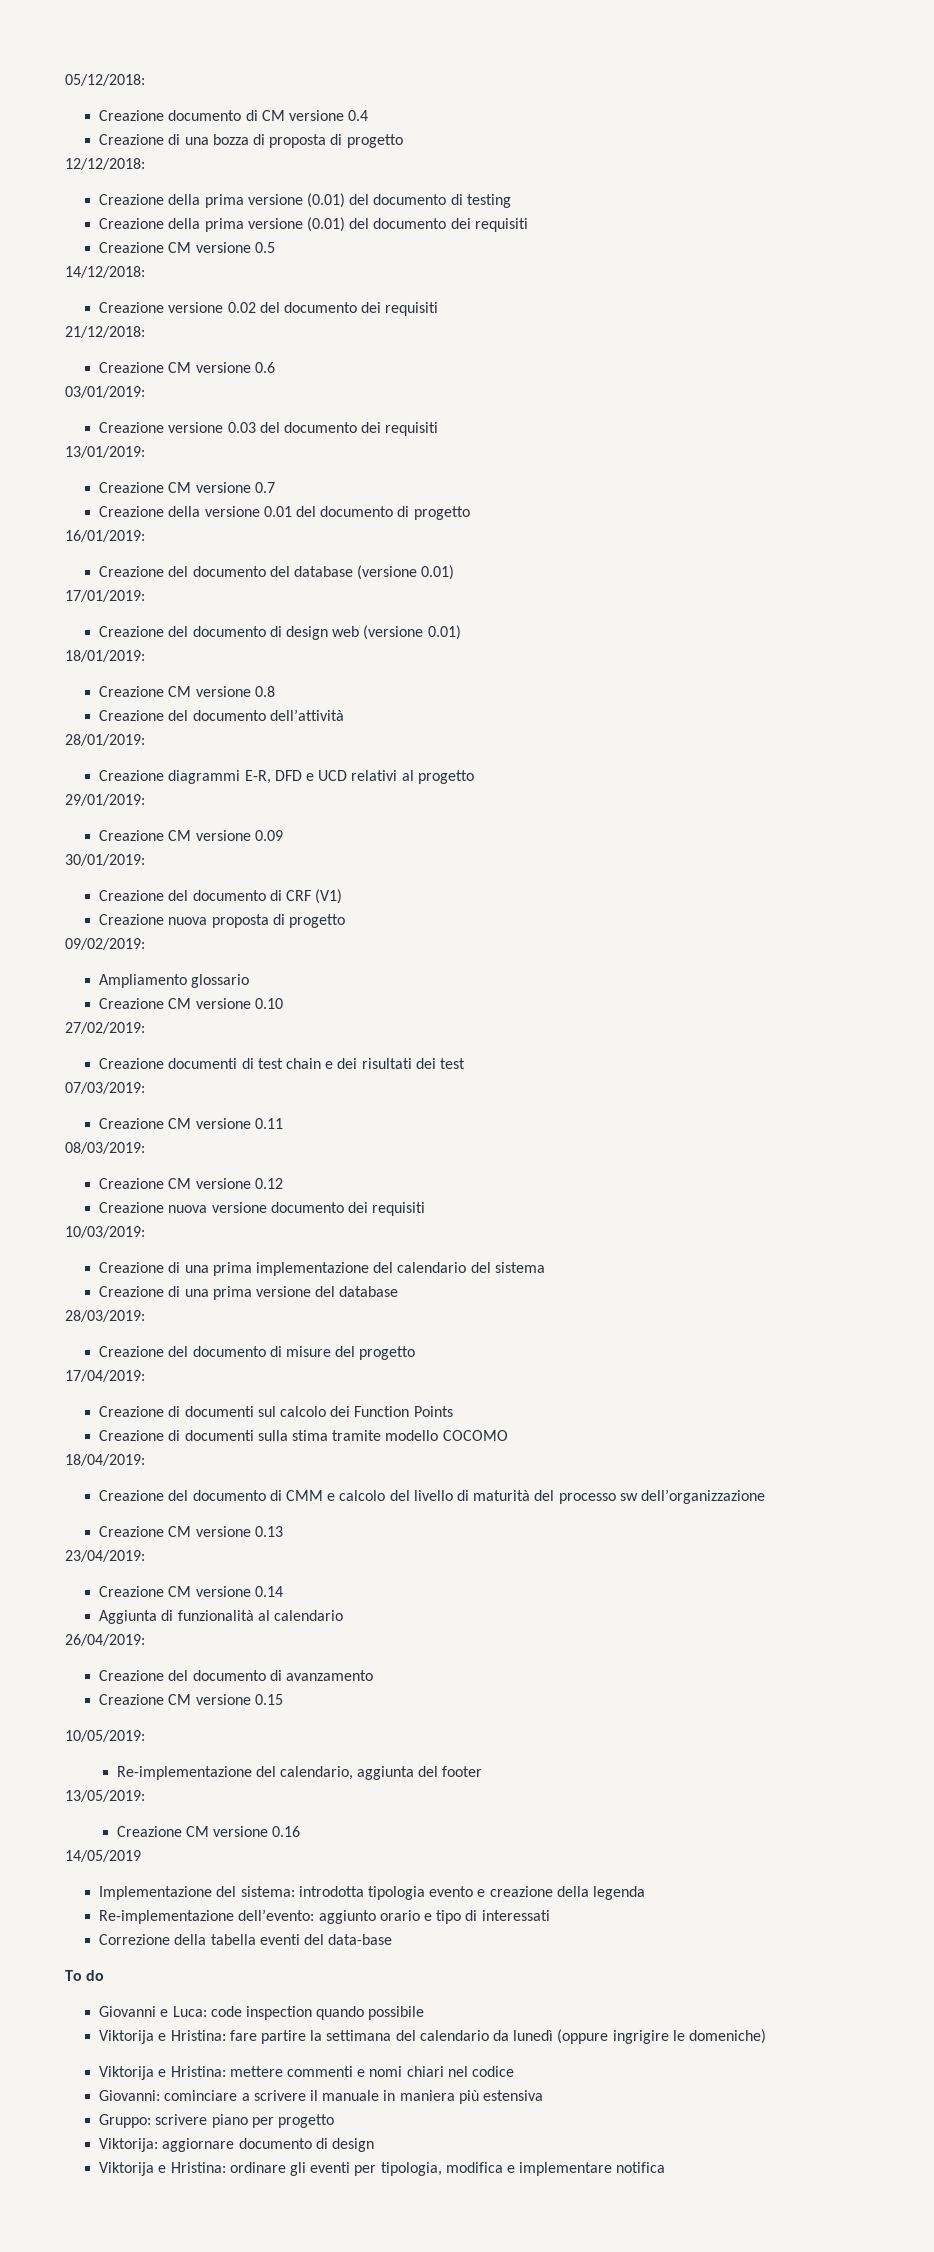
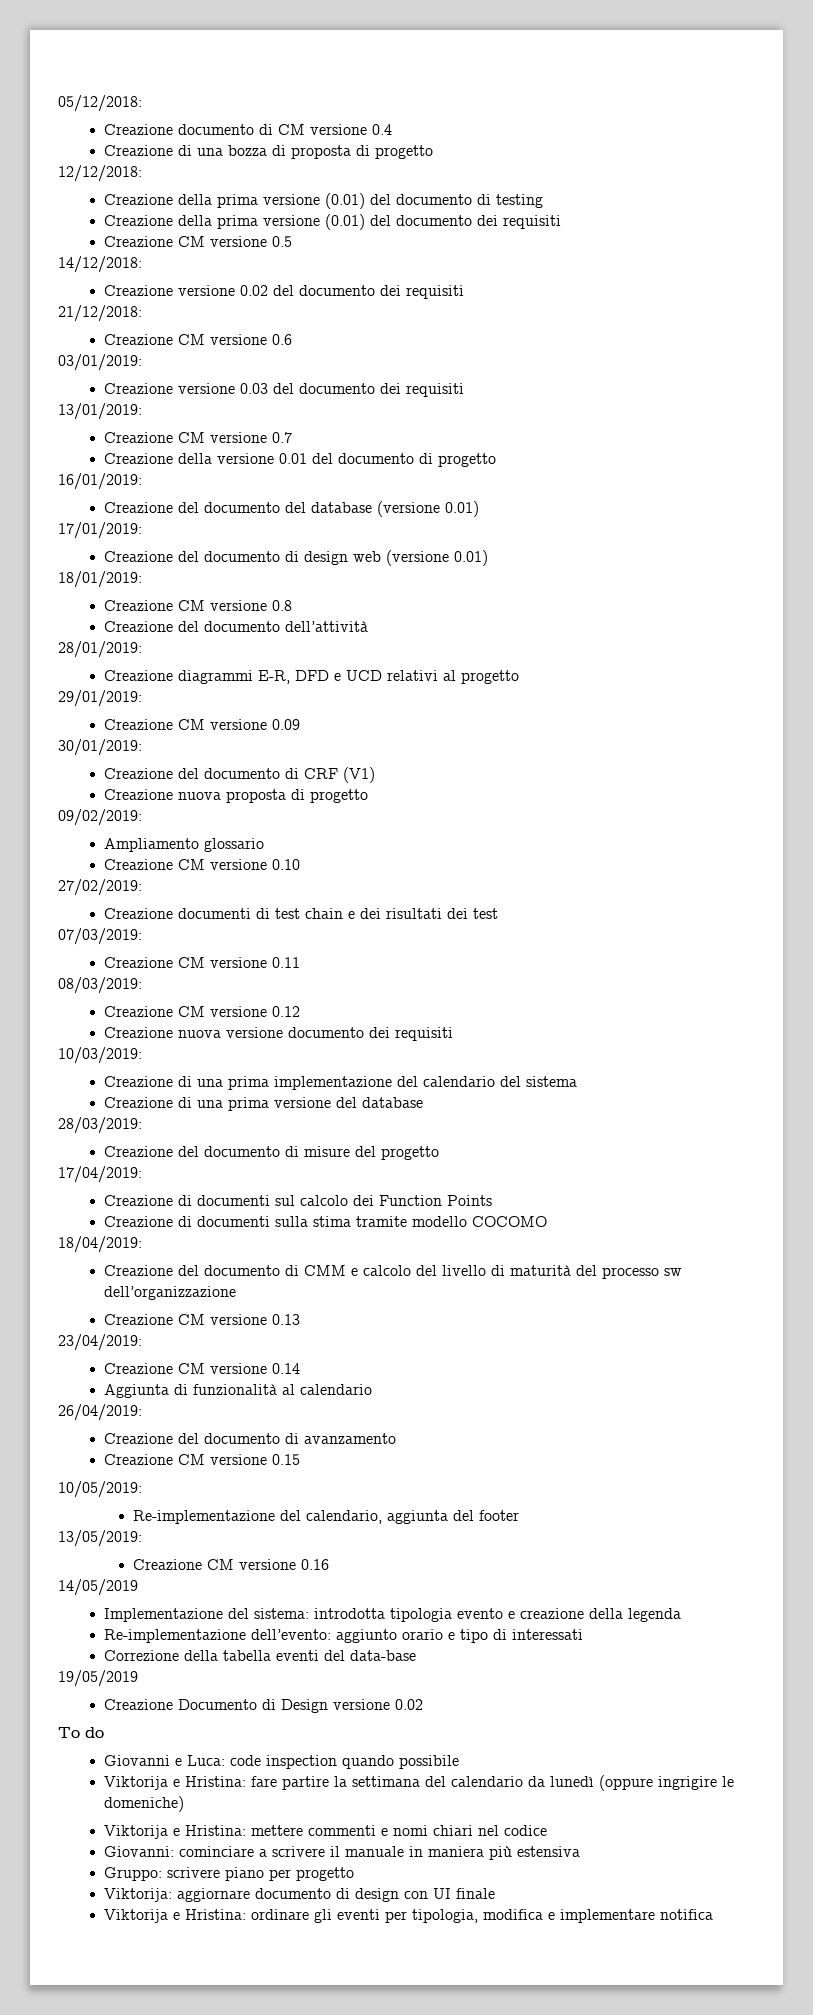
(393, 1939) none -> [58,1670,138,1687] [104,1699,424,1713] // 19/05/2019 // Creazione Documento di Design versione 0.02
(375, 2145) none -> [404,1888,496,1899] con UI finale

